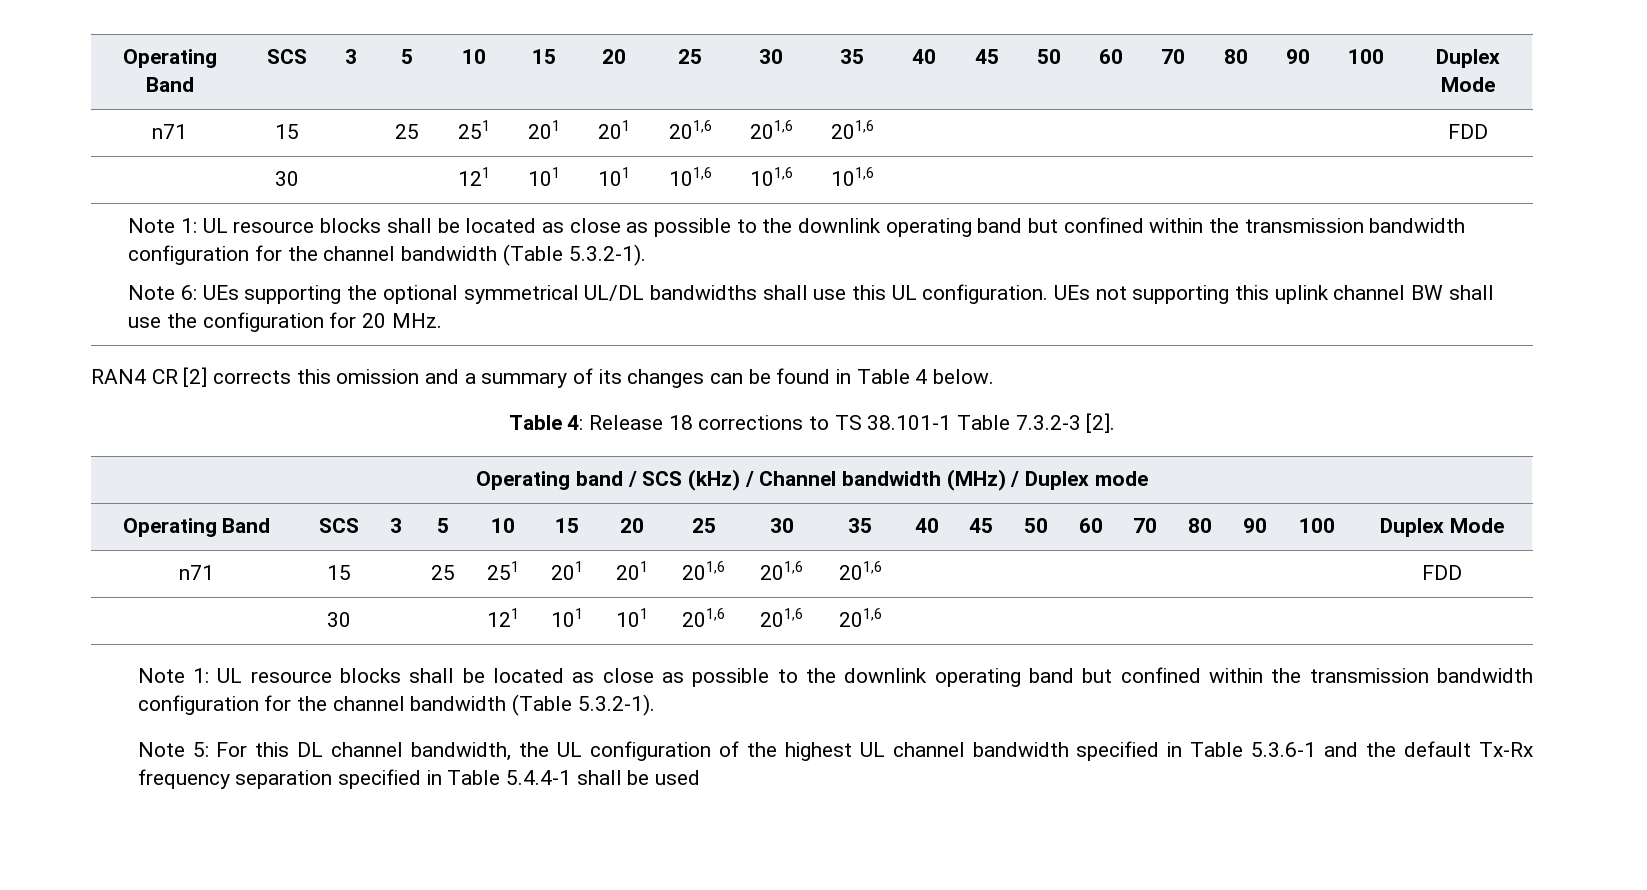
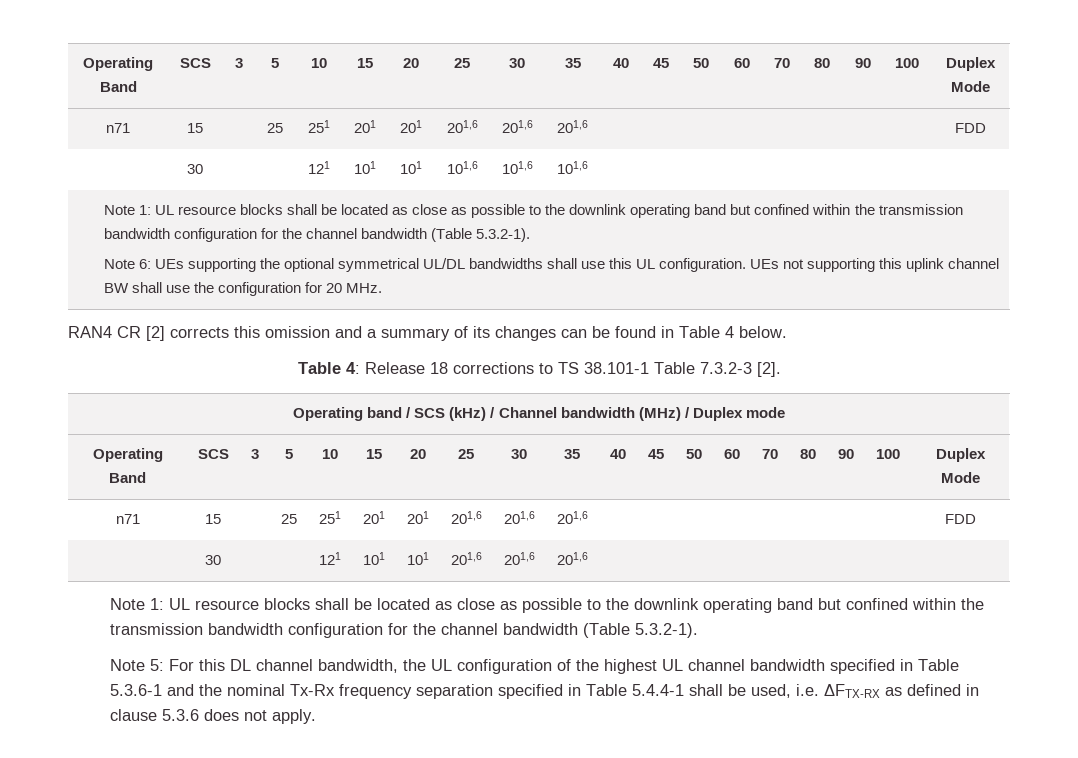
[1404,741,1472,757] default -> [226,684,285,696] nominal
[654,770,700,785] used -> [750,684,979,698] [109,709,316,724] used, i.e. ΔFTX-RX as defined in clause 5.3.6 does not apply.

